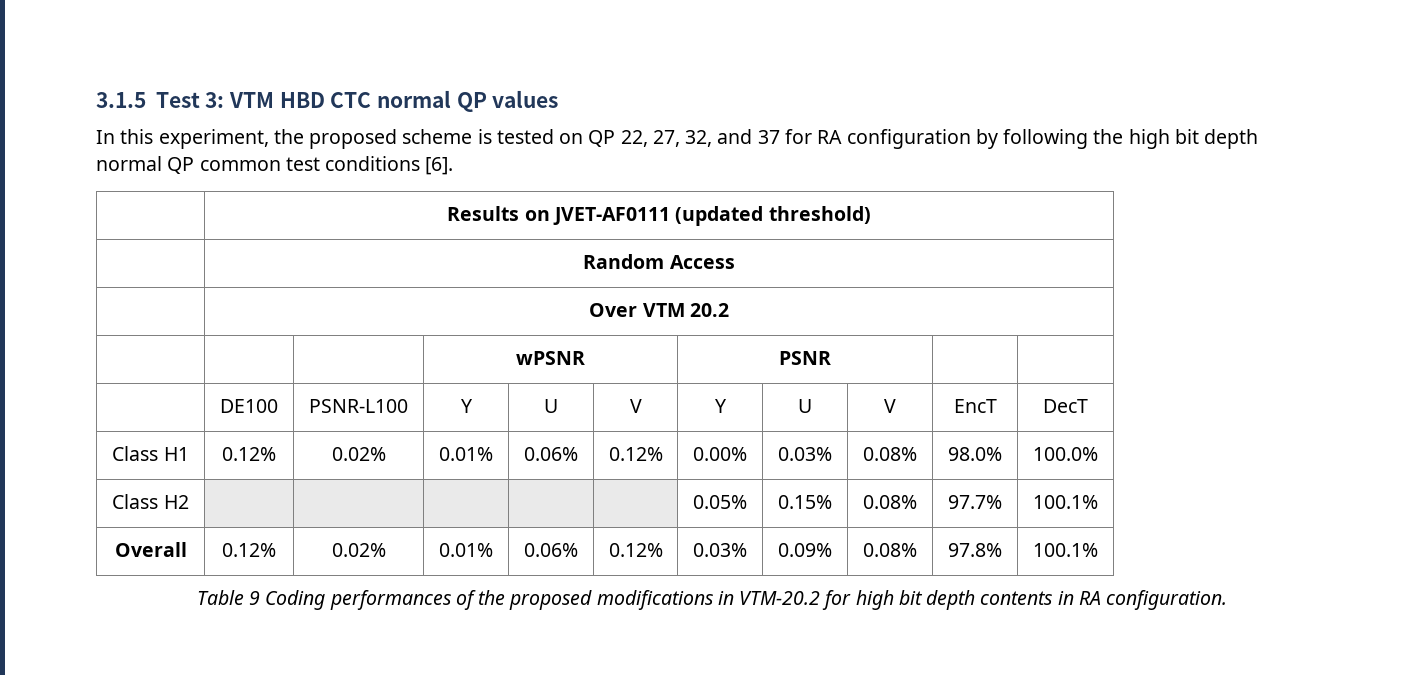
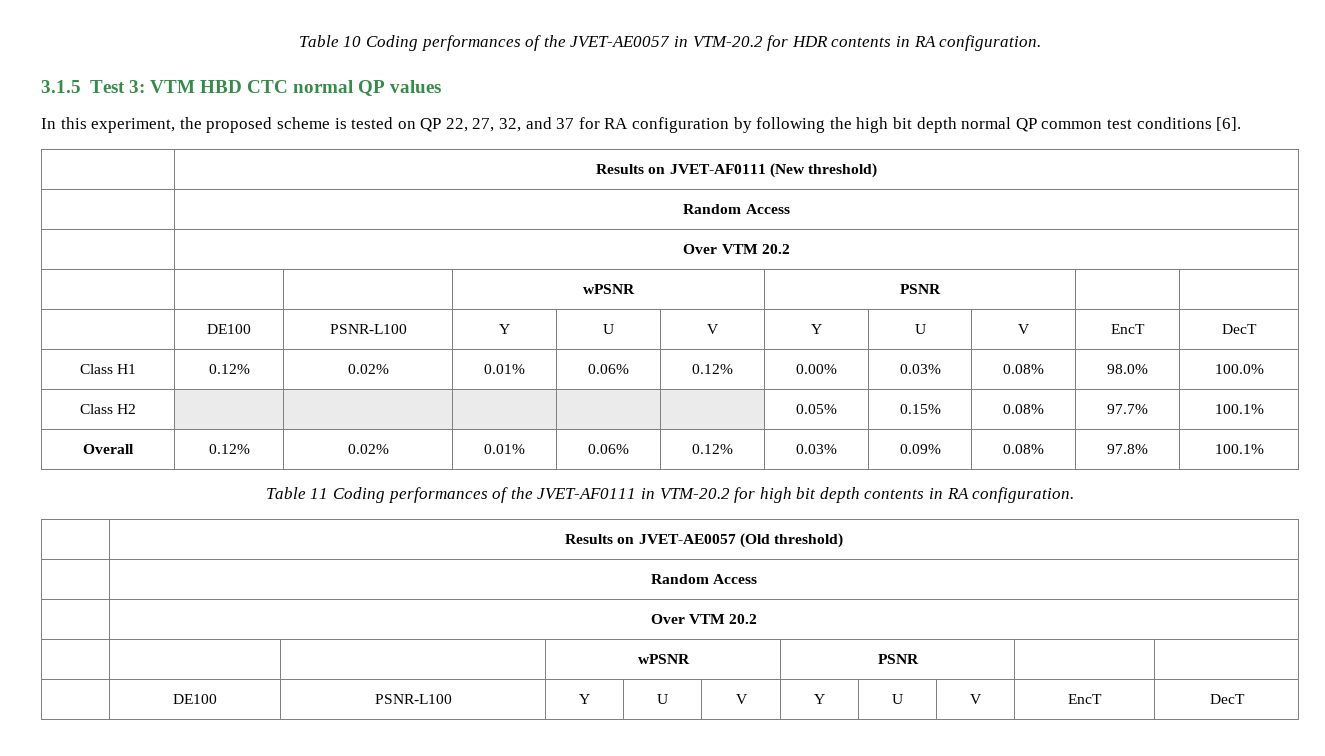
(96, 100) none -> [298,35,1042,51] Table 10 Coding performances of the JVET-AE0057 in VTM-20.2 for HDR contents in RA configuration. //
[675,206,764,226] (updated -> [769,163,805,178] (New
[249,590,714,610] 9 Coding performances of the proposed modifications -> [310,487,637,503] 11 Coding performances of the JVET-AF0111
(1228, 600) none -> [565,533,843,548] [650,574,758,584] [650,614,758,624] [637,654,690,664] [877,654,919,664] [173,694,217,704] [374,694,452,704] [579,694,590,704] [657,694,668,704] [735,694,748,704] [814,694,825,704] [892,694,903,704] [970,694,982,704] [1068,694,1102,704] [1209,694,1245,704] // | Results on JVET-AE0057 (Old threshold) // | Random Access // | Over VTM 20.2 // | | | wPSNR | PSNR | | // | DE100 | PSNR-L100 | Y | U | V | Y | U | V | EncT | DecT

